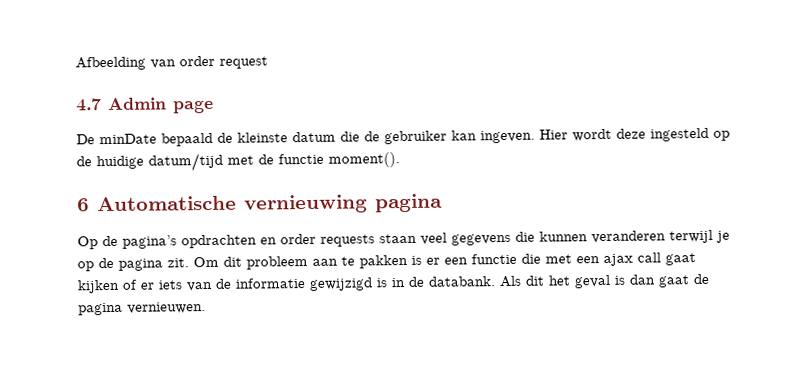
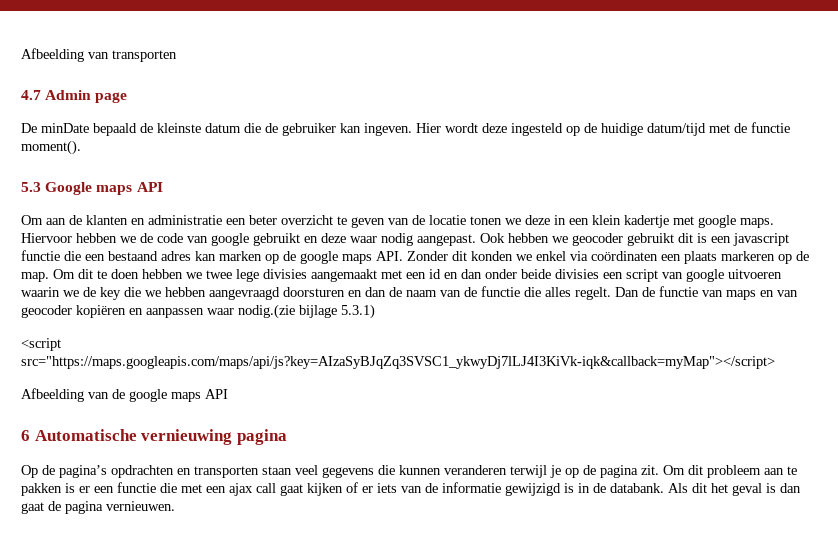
[75,55,268,71] Afbeelding van order request -> [21,48,177,62] Afbeelding van transporten
(400, 160) none -> [21,182,163,195] [21,215,774,228] [21,233,789,246] [21,250,809,264] [21,269,782,282] [21,286,798,300] [21,304,375,319] [21,338,61,351] [21,356,775,369] [21,388,228,402] // 5.3 Google maps API // Om aan de klanten en administratie een beter overzicht te geven van de locatie tonen we deze in een klein kadertje met google maps. Hiervoor hebben we de code van google gebruikt en deze waar nodig aangepast. Ook hebben we geocoder gebruikt dit is een javascript functie die een bestaand adres kan marken op de google maps API. Zonder dit konden we enkel via coördinaten een plaats markeren op de map. Om dit te doen hebben we twee lege divisies aangemaakt met een id en dan onder beide divisies een script van google uitvoeren waarin we de key die we hebben aangevraagd doorsturen en dan de naam van de functie die alles regelt. Dan de functie van maps en van geocoder kopiëren en aanpassen waar nodig.(zie bijlage 5.3.1) // <script src="https://maps.googleapis.com/maps/api/js?key=AIzaSyBJqZq3SVSC1_ykwyDj7lLJ4I3KiVk-iqk&callback=myMap"></script> // Afbeelding van de google maps API
[280,233,375,247] order requests -> [194,466,259,478] transporten

